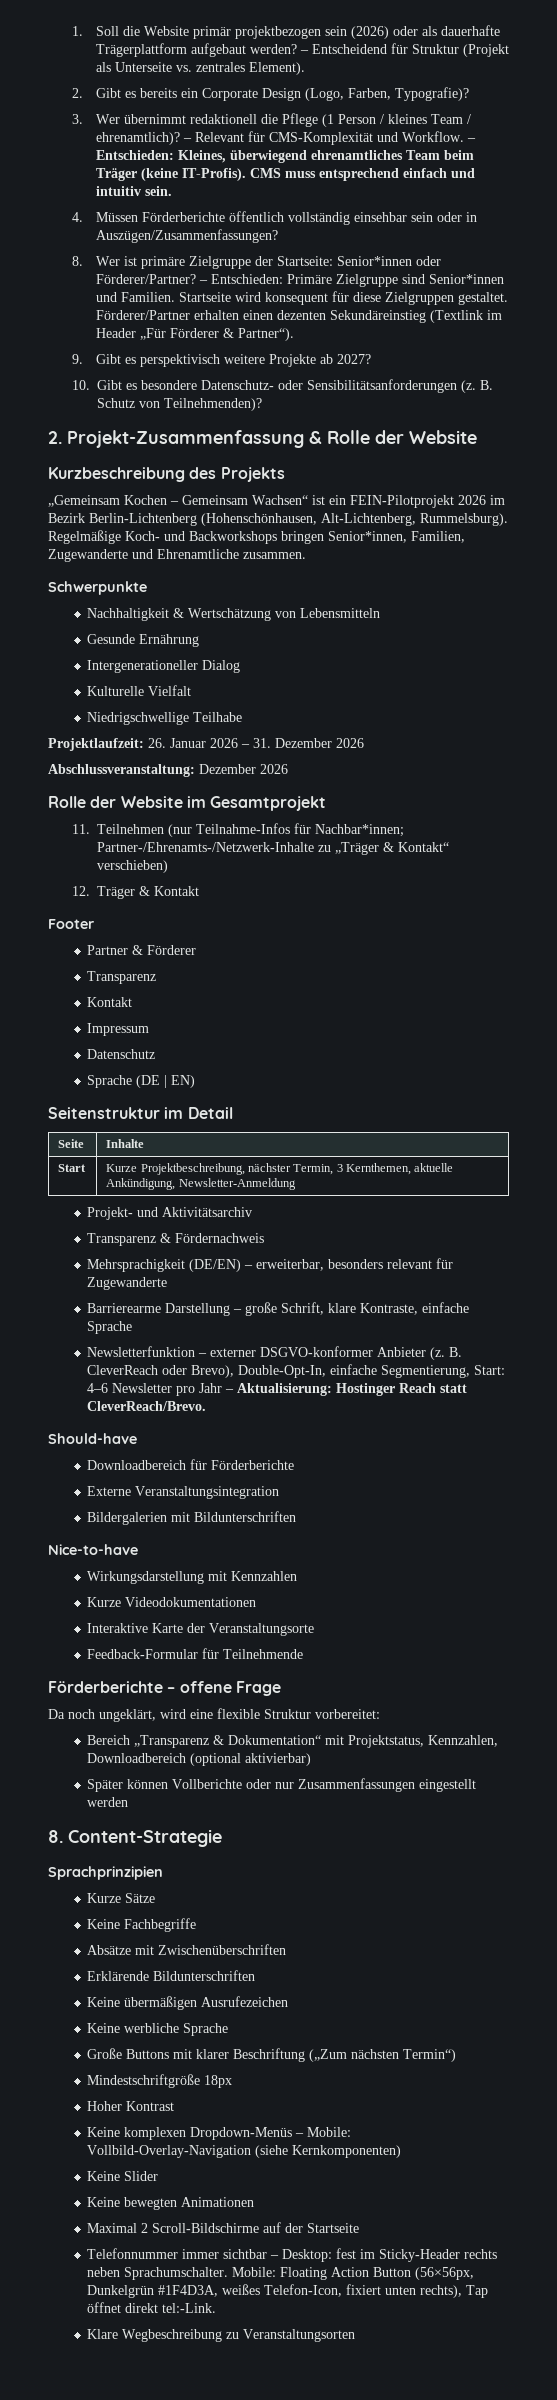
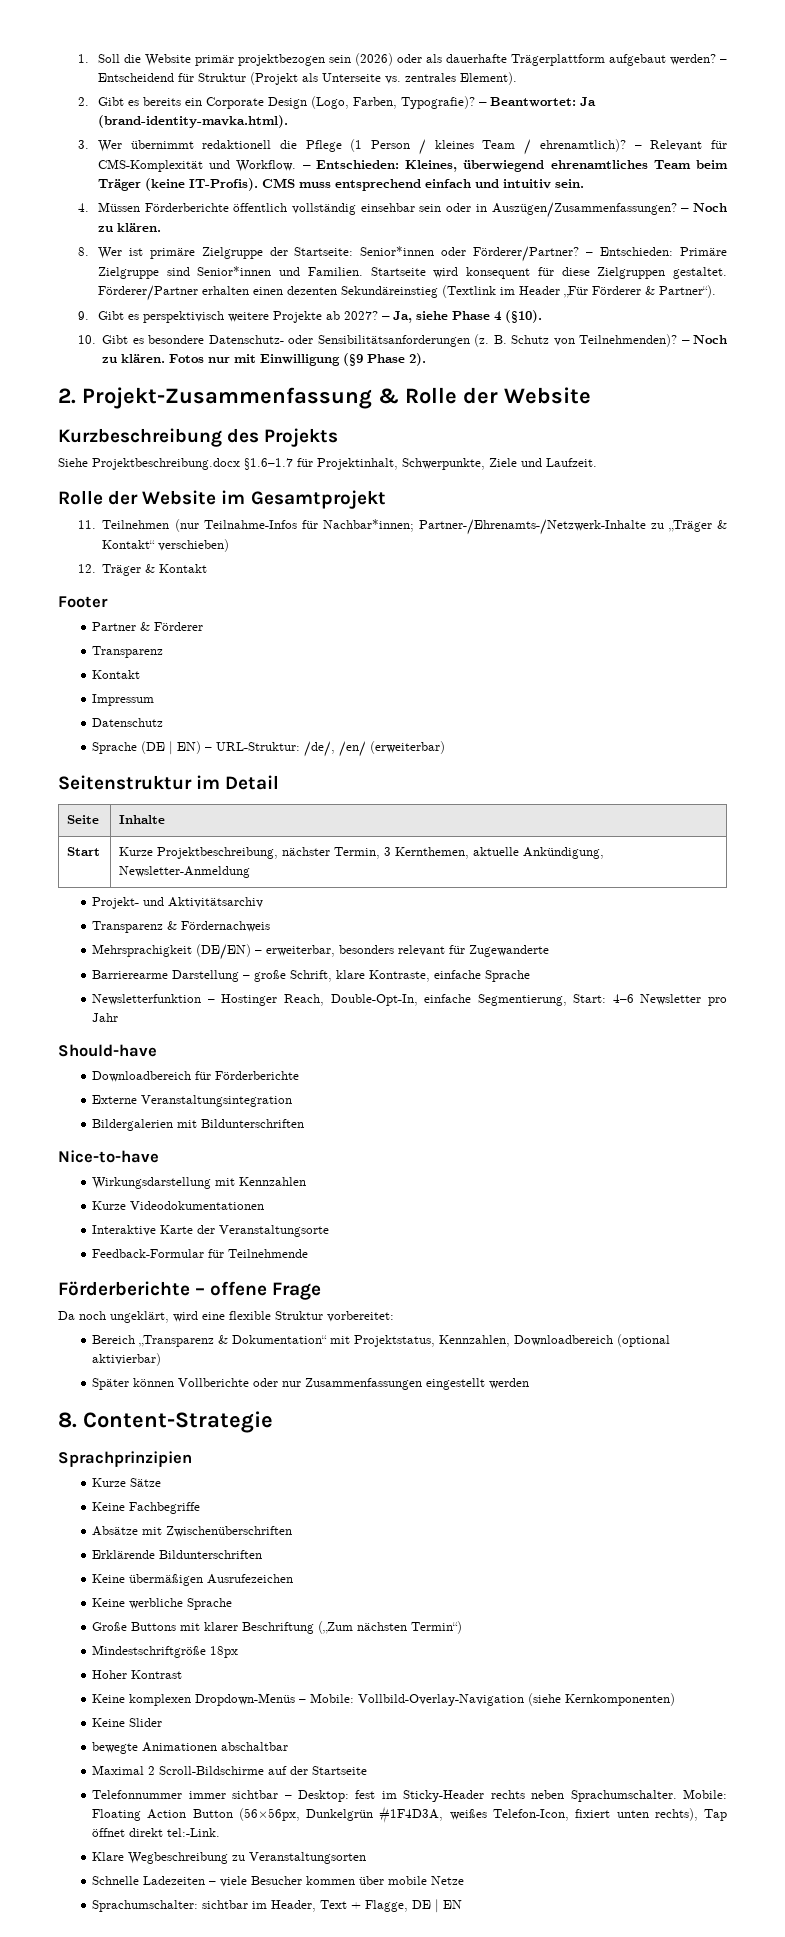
(469, 94) none -> [478,97,596,107] [97,115,288,128] – Beantwortet: Ja (brand-identity-mavka.html).
(278, 236) none -> [681,203,727,212] [97,223,161,232] – Noch zu klären.
(371, 359) none -> [381,310,542,323] – Ja, siehe Phase 4 (§10).
(262, 404) none -> [681,335,727,344] [102,353,427,366] – Noch zu klären. Fotos nur mit Einwilligung (§9 Phase 2).
[48,495,505,508] [48,513,508,526] [48,530,465,544] [48,549,306,562] [48,581,147,595] [87,608,381,621] [87,634,200,647] [87,660,241,673] [87,685,192,696] [87,712,243,725] [48,738,364,751] [48,764,288,777] „Gemeinsam Kochen – Gemeinsam Wachsen“ ist ein FEIN-Pilotprojekt 2026 im Bezirk Berlin-Lichtenberg (Hohenschönhausen, Alt-Lichtenberg, Rummelsburg). Regelmäßige Koch- und Backworkshops bringen Senior*innen, Familien, Zugewanderte und Ehrenamtliche zusammen. // Schwerpunkte // Nachhaltigkeit & Wertschätzung von Lebensmitteln // Gesunde Ernährung // Intergenerationeller Dialog // Kulturelle Vielfalt // Niedrigschwellige Teilhabe // Projektlaufzeit: 26. Januar 2026 – 31. Dezember 2026 // Abschlussveranstaltung: Dezember 2026 -> [58,458,597,470] Siehe Projektbeschreibung.docx §1.6–1.7 für Projektinhalt, Schwerpunkte, Ziele und Laufzeit.
(196, 1081) none -> [205,741,446,757] – URL-Struktur: /de/, /en/ (erweiterbar)
[210,1346,463,1360] [87,1365,235,1378] externer DSGVO-konformer Anbieter (z. B. CleverReach oder Brevo), -> [221,994,324,1006] Hostinger Reach,
[225,1383,468,1396] [87,1401,207,1411] – Aktualisierung: Hostinger Reach statt CleverReach/Brevo. -> (119, 1017) none
[87,2197,178,2210] Keine bewegten -> [92,1742,139,1754] bewegte
(255, 2202) none -> [221,1742,289,1751] abschaltbar
(356, 2335) none -> [92,1876,465,1887] [92,1899,463,1913] // Schnelle Ladezeiten – viele Besucher kommen über mobile Netze // Sprachumschalter: sichtbar im Header, Text + Flagge, DE | EN

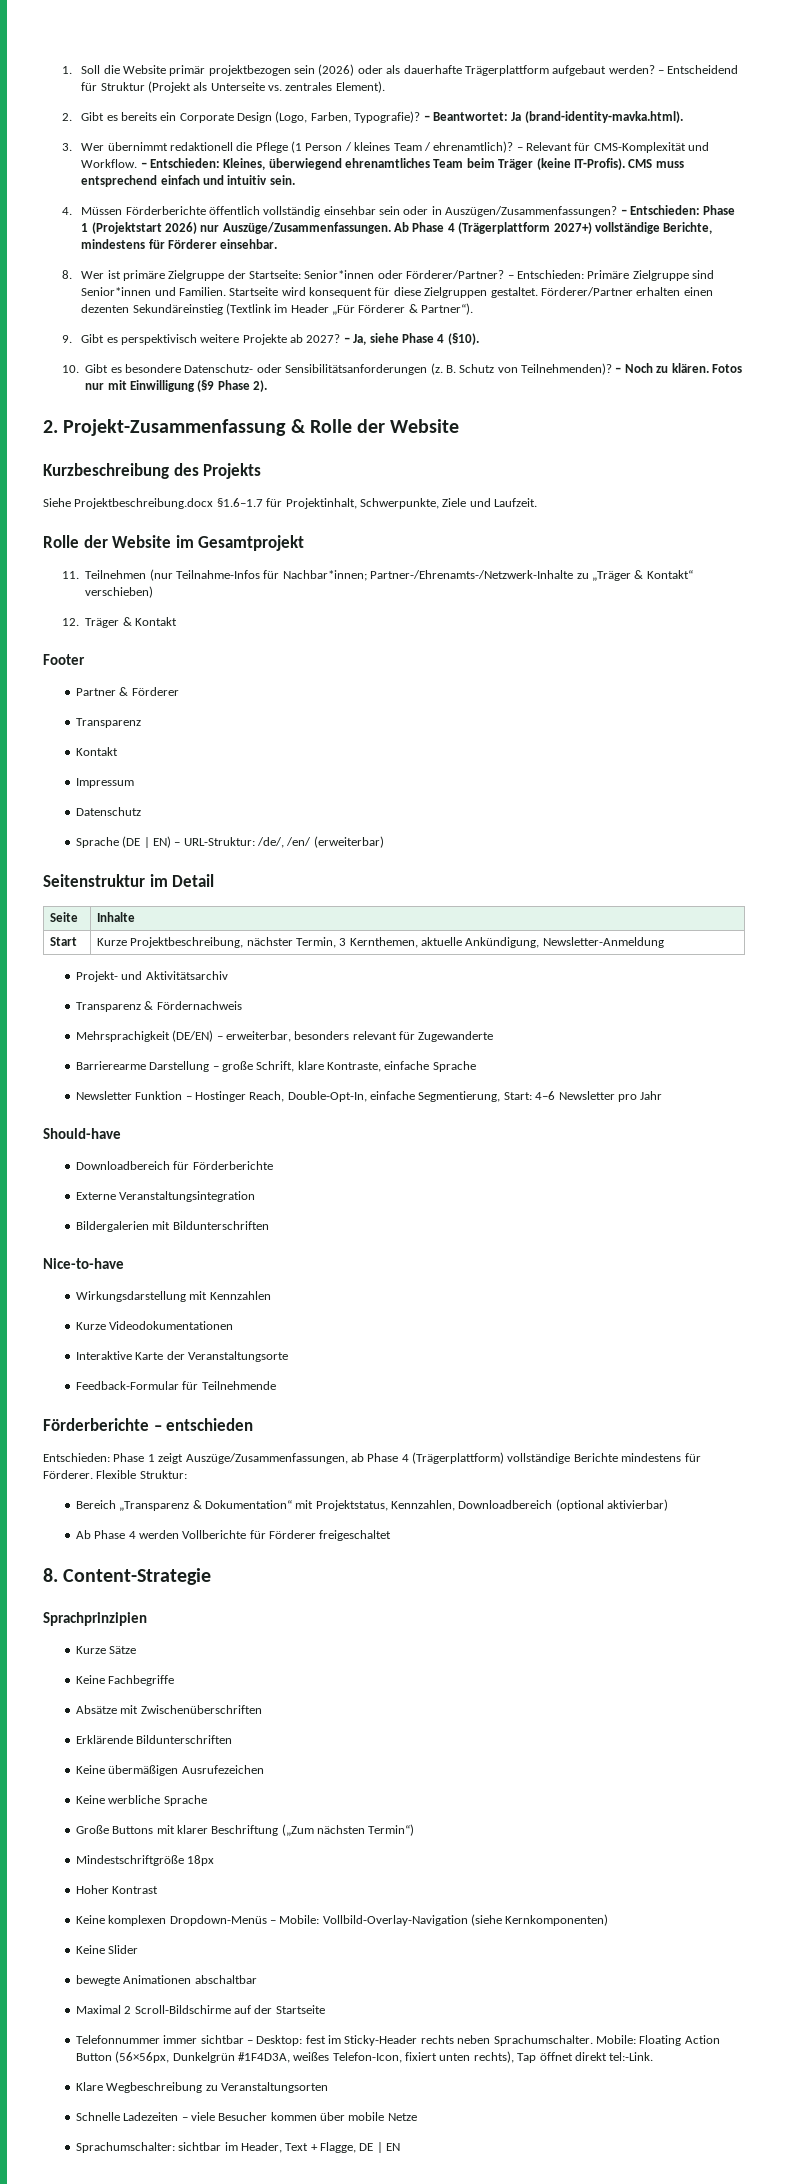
[693,203,727,212] [97,223,161,232] Noch zu klären. -> [629,205,736,215] [81,222,713,234] [81,239,278,249] Entschieden: Phase 1 (Projektstart 2026) nur Auszüge/Zusammenfassungen. Ab Phase 4 (Trägerplattform 2027+) vollständige Berichte, mindestens für Förderer einsehbar.
[92,994,202,1005] Newsletterfunktion -> [75,1091,183,1100] Newsletter Funktion
[210,1281,322,1300] [58,1311,394,1323] offene Frage // Da noch ungeklärt, wird eine flexible Struktur vorbereitet: -> [166,1418,254,1431] [43,1452,701,1464] [43,1470,187,1479] entschieden // Entschieden: Phase 1 zeigt Auszüge/Zusammenfassungen, ab Phase 4 (Trägerplattform) vollständige Berichte mindestens für Förderer. Flexible Struktur:
[92,1378,530,1390] Später können Vollberichte oder nur Zusammenfassungen eingestellt werden -> [75,1530,392,1541] Ab Phase 4 werden Vollberichte für Förderer freigeschaltet

